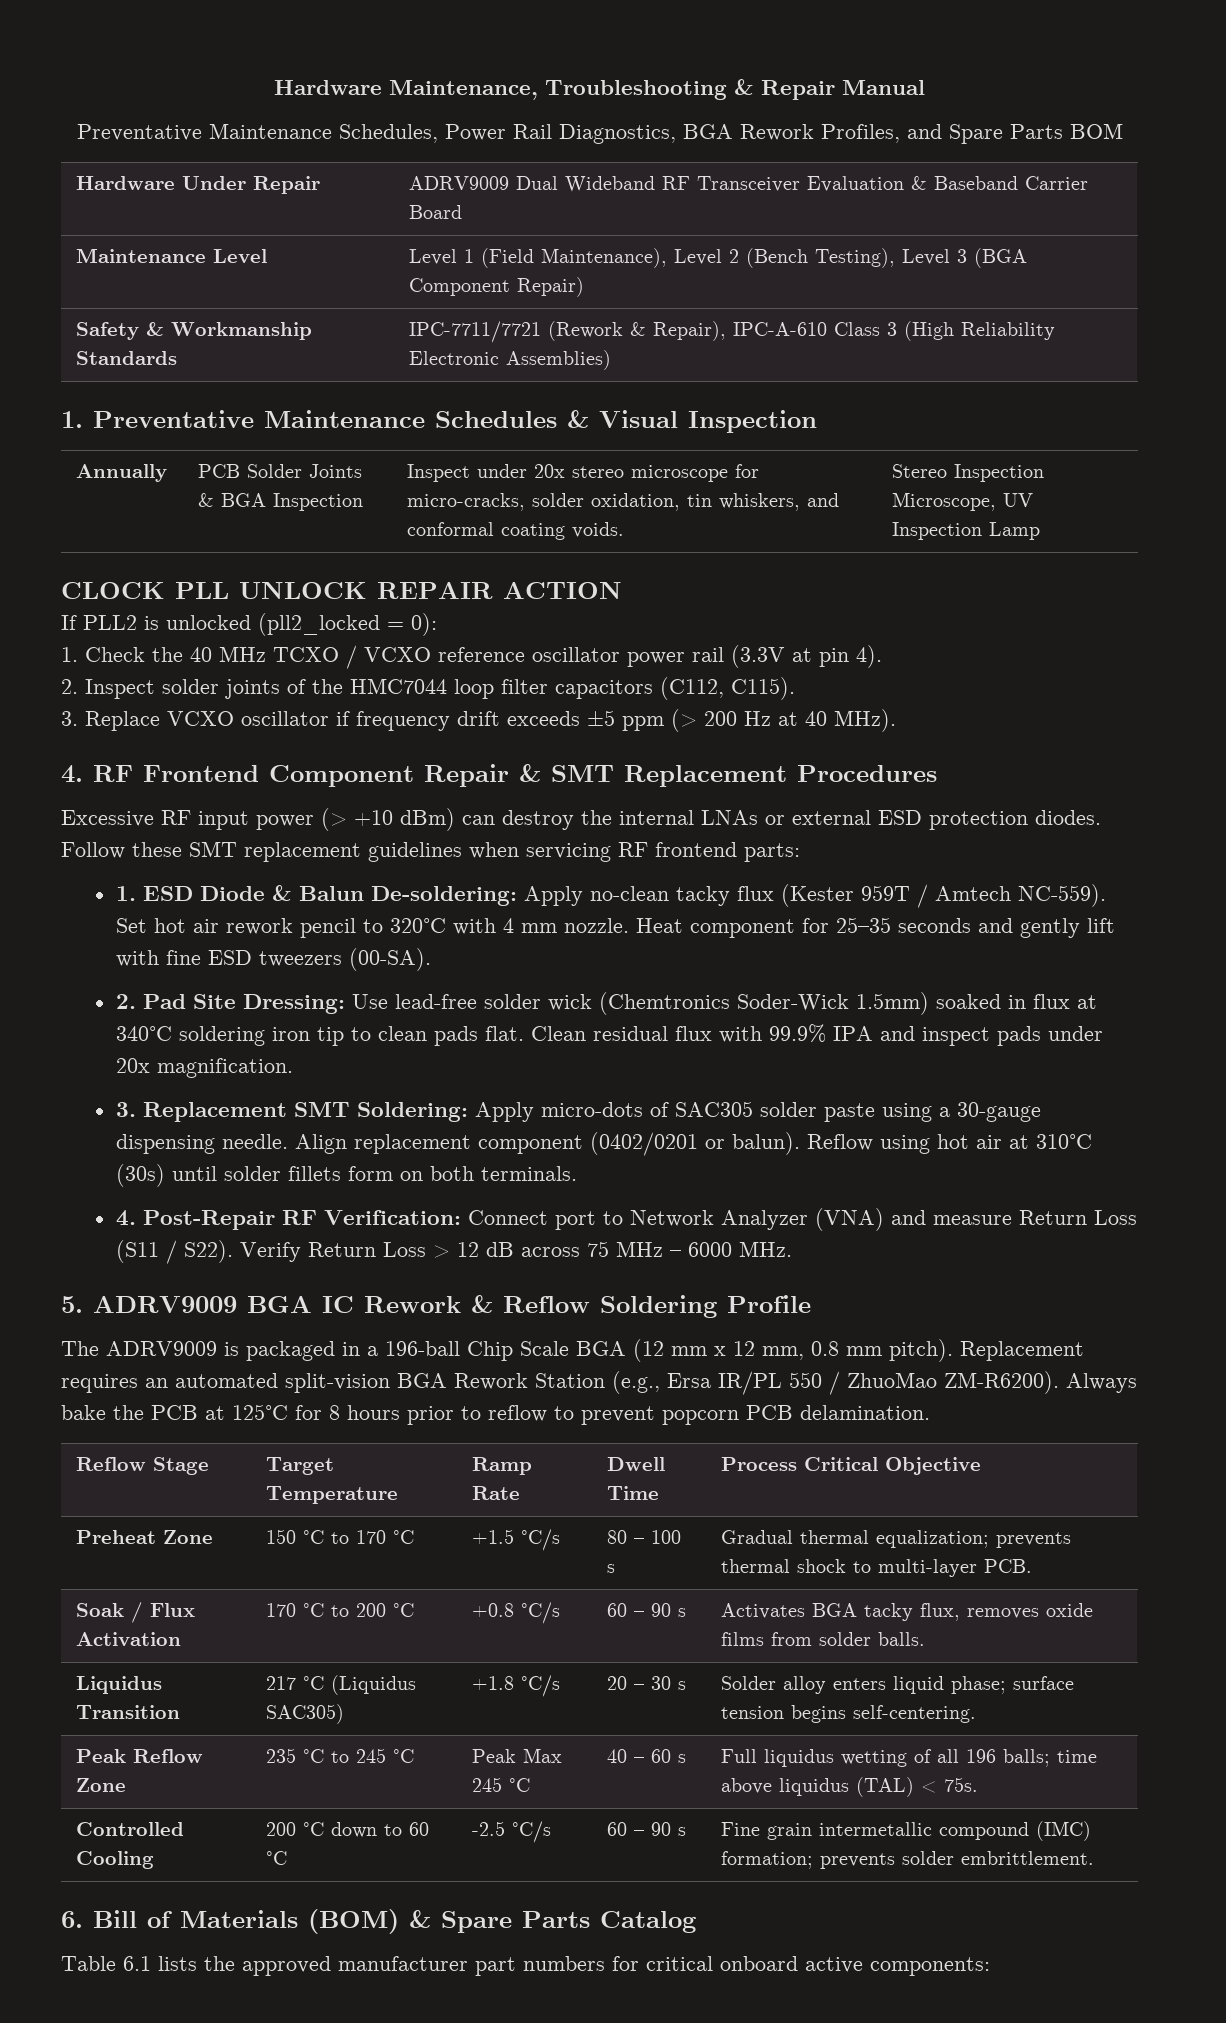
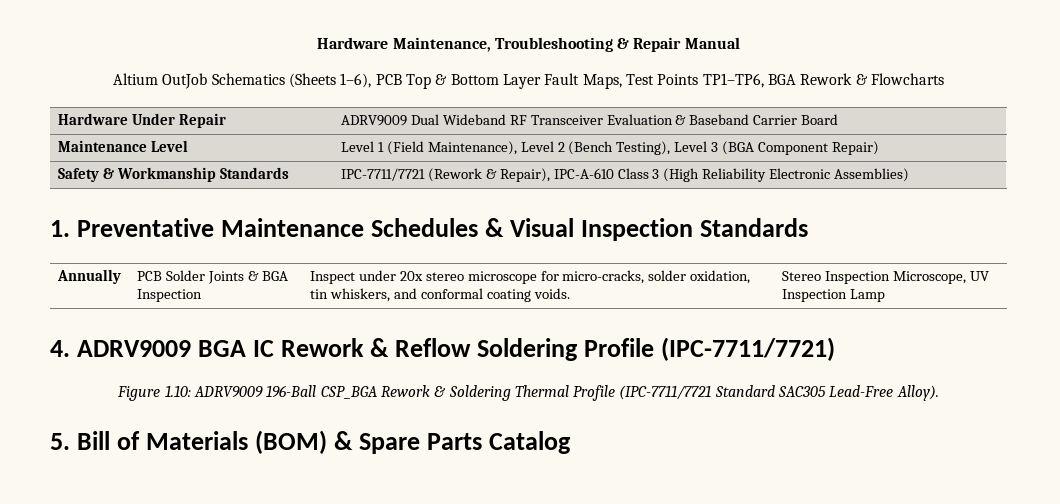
[76,123,1123,144] Preventative Maintenance Schedules, Power Rail Diagnostics, BGA Rework Profiles, and Spare Parts BOM -> [113,73,944,89] Altium OutJob Schematics (Sheets 1–6), PCB Top & Bottom Layer Fault Maps, Test Points TP1–TP6, BGA Rework & Flowcharts
(817, 421) none -> [700,218,809,237] Standards
[61,582,622,599] [61,613,437,636] [61,645,882,669] [61,677,795,700] [61,709,896,732] [61,764,937,787] [61,808,1101,831] [61,841,800,862] [115,884,1106,908] [115,917,1115,938] [115,948,431,971] [115,992,1097,1015] [115,1024,1103,1046] [115,1058,293,1078] [115,1101,1041,1122] [115,1132,1092,1156] [115,1164,577,1187] [115,1208,1137,1231] [115,1240,792,1264] [61,1296,83,1313] CLOCK PLL UNLOCK REPAIR ACTION // If PLL2 is unlocked (pll2_locked = 0): // 1. Check the 40 MHz TCXO / VCXO reference oscillator power rail (3.3V at pin 4). // 2. Inspect solder joints of the HMC7044 loop filter capacitors (C112, C115). // 3. Replace VCXO oscillator if frequency drift exceeds ±5 ppm (> 200 Hz at 40 MHz). // 4. RF Frontend Component Repair & SMT Replacement Procedures // Excessive RF input power (> +10 dBm) can destroy the internal LNAs or external ESD protection diodes. Follow these SMT replacement guidelines when servicing RF frontend parts: // 1. ESD Diode & Balun De-soldering: Apply no-clean tacky flux (Kester 959T / Amtech NC-559). Set hot air rework pencil to 320°C with 4 mm nozzle. Heat component for 25–35 seconds and gently lift with fine ESD tweezers (00-SA). // 2. Pad Site Dressing: Use lead-free solder wick (Chemtronics Soder-Wick 1.5mm) soaked in flux at 340°C soldering iron tip to clean pads flat. Clean residual flux with 99.9% IPA and inspect pads under 20x magnification. // 3. Replacement SMT Soldering: Apply micro-dots of SAC305 solder paste using a 30-gauge dispensing needle. Align replacement component (0402/0201 or balun). Reflow using hot air at 310°C (30s) until solder fillets form on both terminals. // 4. Post-Repair RF Verification: Connect port to Network Analyzer (VNA) and measure Return Loss (S11 / S22). Verify Return Loss > 12 dB across 75 MHz – 6000 MHz. // 5. -> [50,340,70,357] 4.
[61,1339,1084,1362] [61,1371,1137,1395] [61,1404,930,1425] [76,1457,210,1475] [266,1457,335,1475] [266,1486,399,1504] [472,1457,533,1475] [472,1486,521,1500] [607,1457,666,1471] [607,1486,660,1500] [721,1457,982,1475] [76,1530,214,1544] [266,1529,415,1544] [472,1529,561,1551] [607,1530,682,1544] [607,1564,616,1573] [721,1530,1072,1548] [721,1559,1033,1577] [76,1602,196,1623] [76,1632,182,1646] [266,1603,415,1617] [472,1602,561,1624] [607,1603,687,1617] [721,1603,1094,1621] [721,1632,926,1646] [76,1676,163,1694] [76,1705,181,1719] [266,1675,417,1695] [266,1704,345,1724] [472,1675,561,1697] [607,1676,687,1690] [721,1676,1075,1694] [721,1705,977,1723] [76,1749,204,1763] [76,1778,127,1792] [266,1748,415,1763] [472,1748,563,1763] [472,1777,531,1792] [607,1749,687,1763] [721,1749,1098,1767] [721,1777,979,1797] [76,1822,185,1836] [76,1851,155,1869] [266,1822,430,1838] [266,1851,288,1865] [472,1821,552,1843] [607,1822,687,1836] [721,1821,1092,1841] [721,1851,1095,1869] [61,1911,83,1928] // The ADRV9009 is packaged in a 196-ball Chip Scale BGA (12 mm x 12 mm, 0.8 mm pitch). Replacement requires an automated split-vision BGA Rework Station (e.g., Ersa IR/PL 550 / ZhuoMao ZM-R6200). Always bake the PCB at 125°C for 8 hours prior to reflow to prevent popcorn PCB delamination. // Reflow Stage | Target Temperature | Ramp Rate | Dwell Time | Process Critical Objective // Preheat Zone | 150 °C to 170 °C | +1.5 °C/s | 80 – 100 s | Gradual thermal equalization; prevents thermal shock to multi-layer PCB. // Soak / Flux Activation | 170 °C to 200 °C | +0.8 °C/s | 60 – 90 s | Activates BGA tacky flux, removes oxide films from solder balls. // Liquidus Transition | 217 °C (Liquidus SAC305) | +1.8 °C/s | 20 – 30 s | Solder alloy enters liquid phase; surface tension begins self-centering. // Peak Reflow Zone | 235 °C to 245 °C | Peak Max 245 °C | 40 – 60 s | Full liquidus wetting of all 196 balls; time above liquidus (TAL) < 75s. // Controlled Cooling | 200 °C down to 60 °C | -2.5 °C/s | 60 – 90 s | Fine grain intermetallic compound (IMC) formation; prevents solder embrittlement. // 6. -> [661,337,836,361] [117,385,939,401] [50,433,70,450] (IPC-7711/7721) // Figure 1.10: ADRV9009 196-Ball CSP_BGA Rework & Soldering Thermal Profile (IPC-7711/7721 Standard SAC305 Lead-Free Alloy). // 5.
[61,1956,990,1976] // Table 6.1 lists the approved manufacturer part numbers for critical onboard active components: -> (572, 442) none

